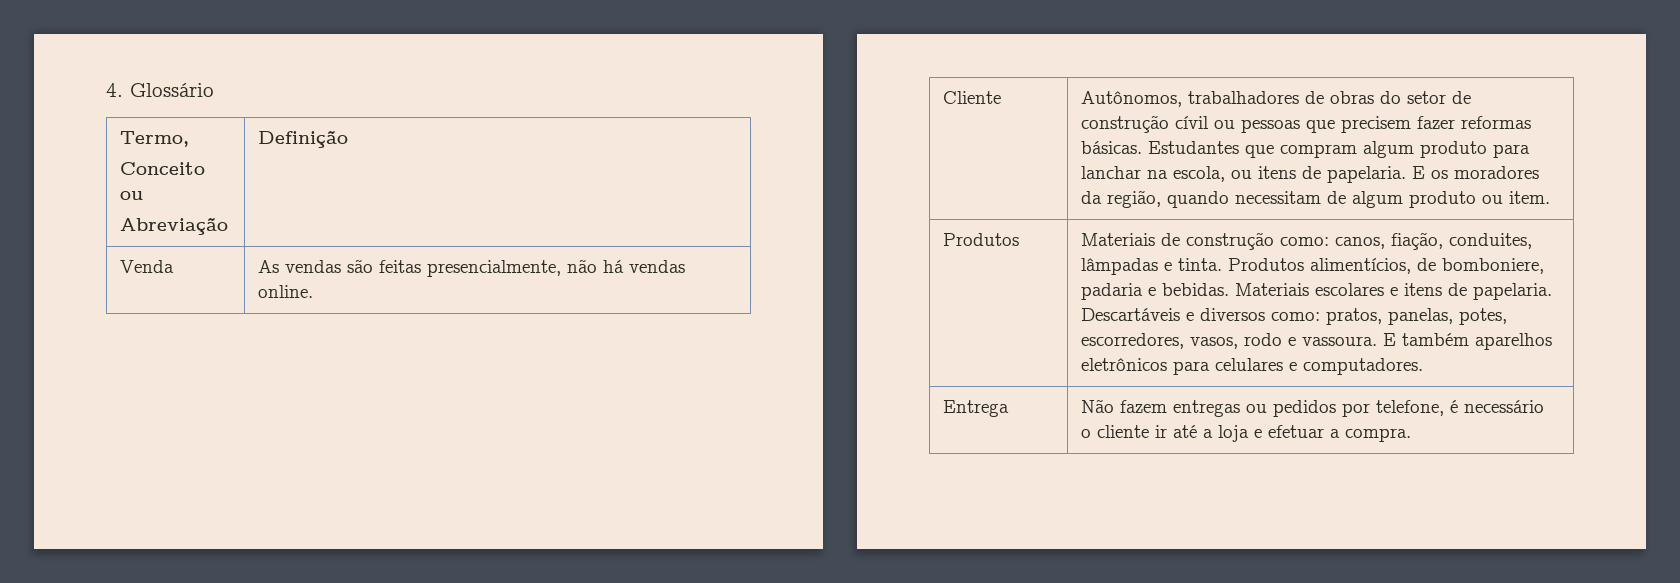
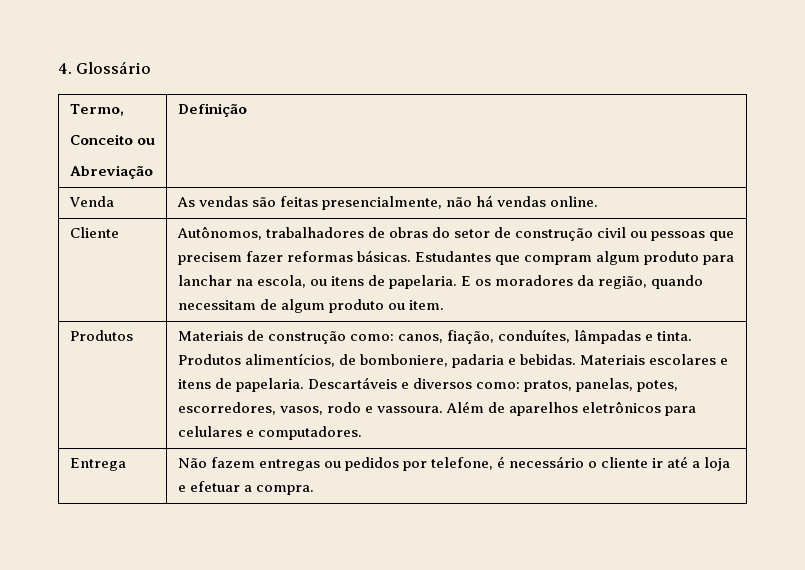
[1175,116,1210,129] cívil -> [597,227,627,238] civil
[1449,233,1533,249] conduites, -> [498,329,571,343] conduítes,
[1383,333,1470,346] E também -> [446,401,506,413] Além de

